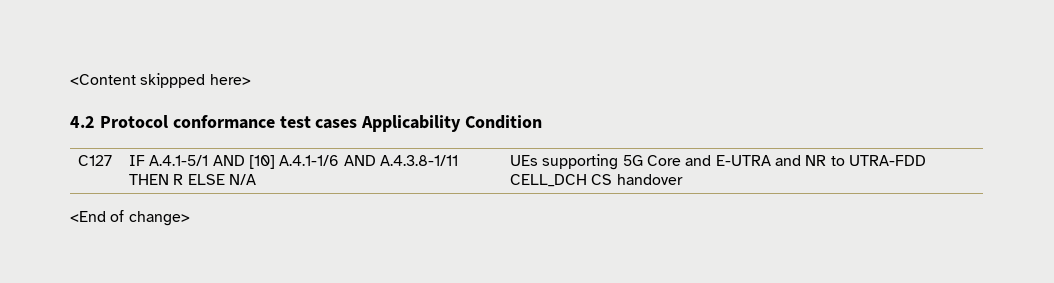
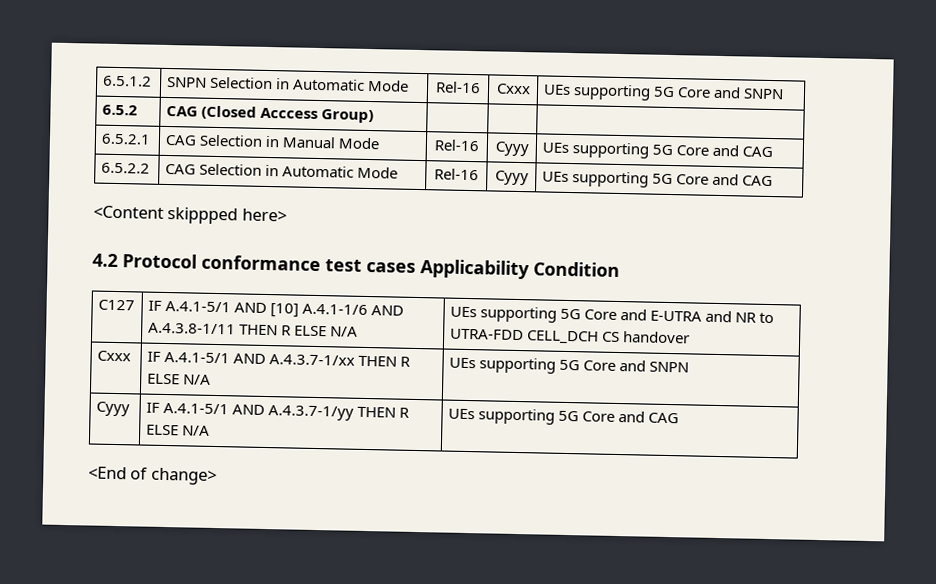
(70, 79) none -> [102,75,152,87] [166,76,410,92] [435,81,481,94] [495,83,531,95] [542,84,785,101] [101,104,138,116] [165,105,375,124] [100,133,151,145] [164,134,381,150] [434,139,480,152] [494,141,529,157] [541,142,774,159] [100,162,150,174] [164,163,399,179] [434,168,479,181] [494,170,529,186] [541,171,774,188] 6.5.1.2 | SNPN Selection in Automatic Mode | Rel-16 | Cxxx | UEs supporting 5G Core and SNPN // 6.5.2 | CAG (Closed Acccess Group) | | | // 6.5.2.1 | CAG Selection in Manual Mode | Rel-16 | Cyyy | UEs supporting 5G Core and CAG // 6.5.2.2 | CAG Selection in Automatic Mode | Rel-16 | Cyyy | UEs supporting 5G Core and CAG //
(683, 179) none -> [96,350,131,362] [146,351,412,367] [146,373,212,385] [448,357,690,374] [95,401,130,417] [145,402,411,421] [145,424,211,436] [447,408,680,425] // Cxxx | IF A.4.1-5/1 AND A.4.3.7-1/xx THEN R ELSE N/A | UEs supporting 5G Core and SNPN // Cyyy | IF A.4.1-5/1 AND A.4.3.7-1/yy THEN R ELSE N/A | UEs supporting 5G Core and CAG

